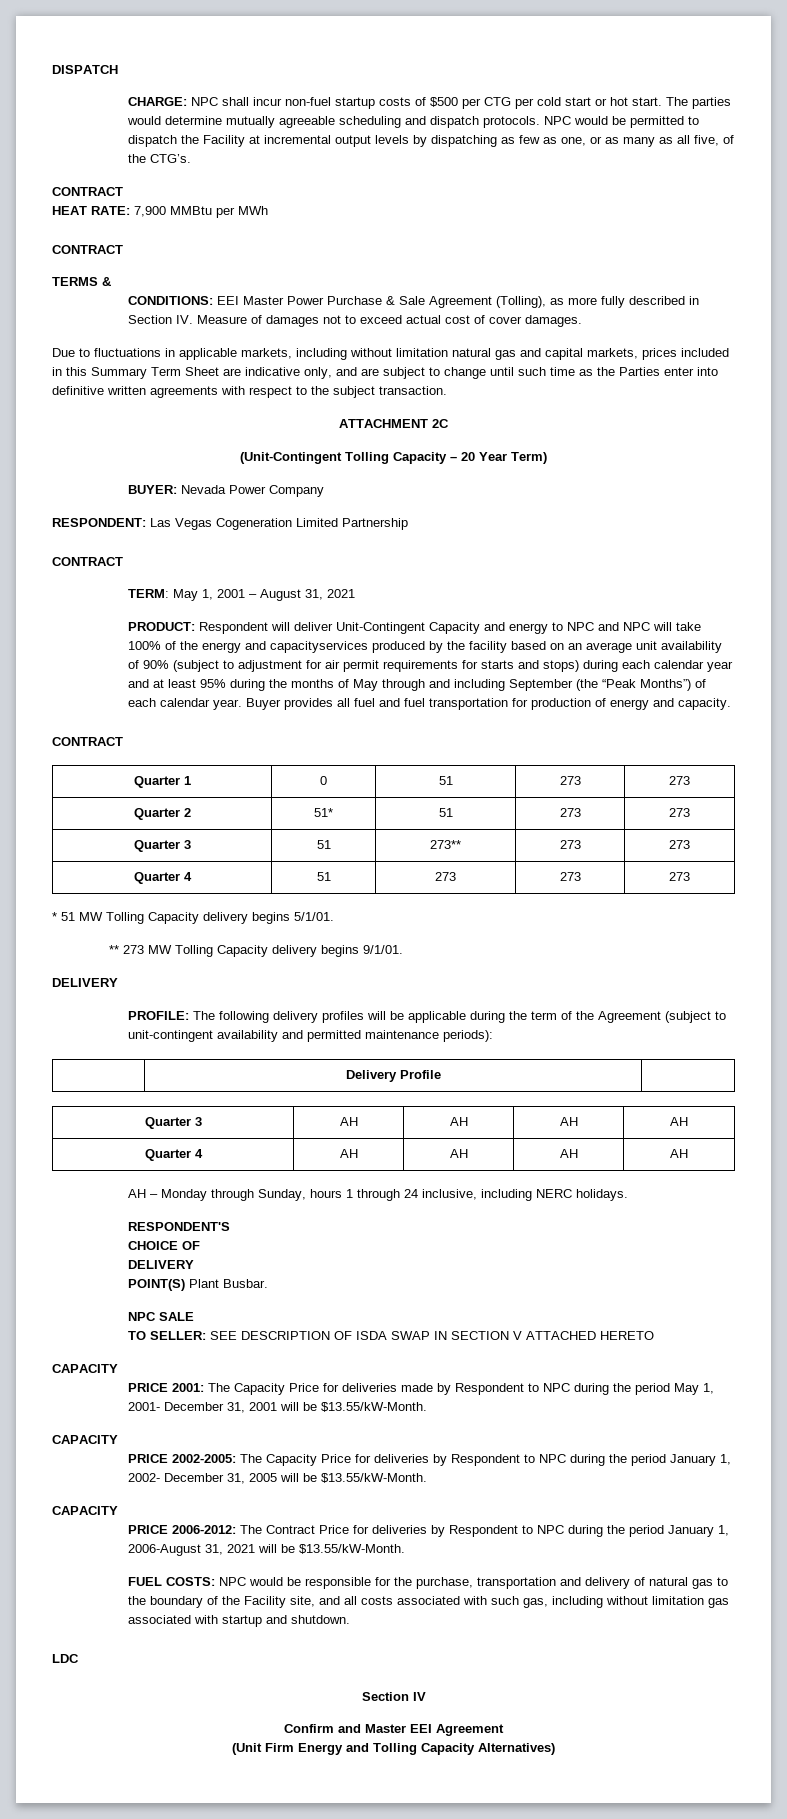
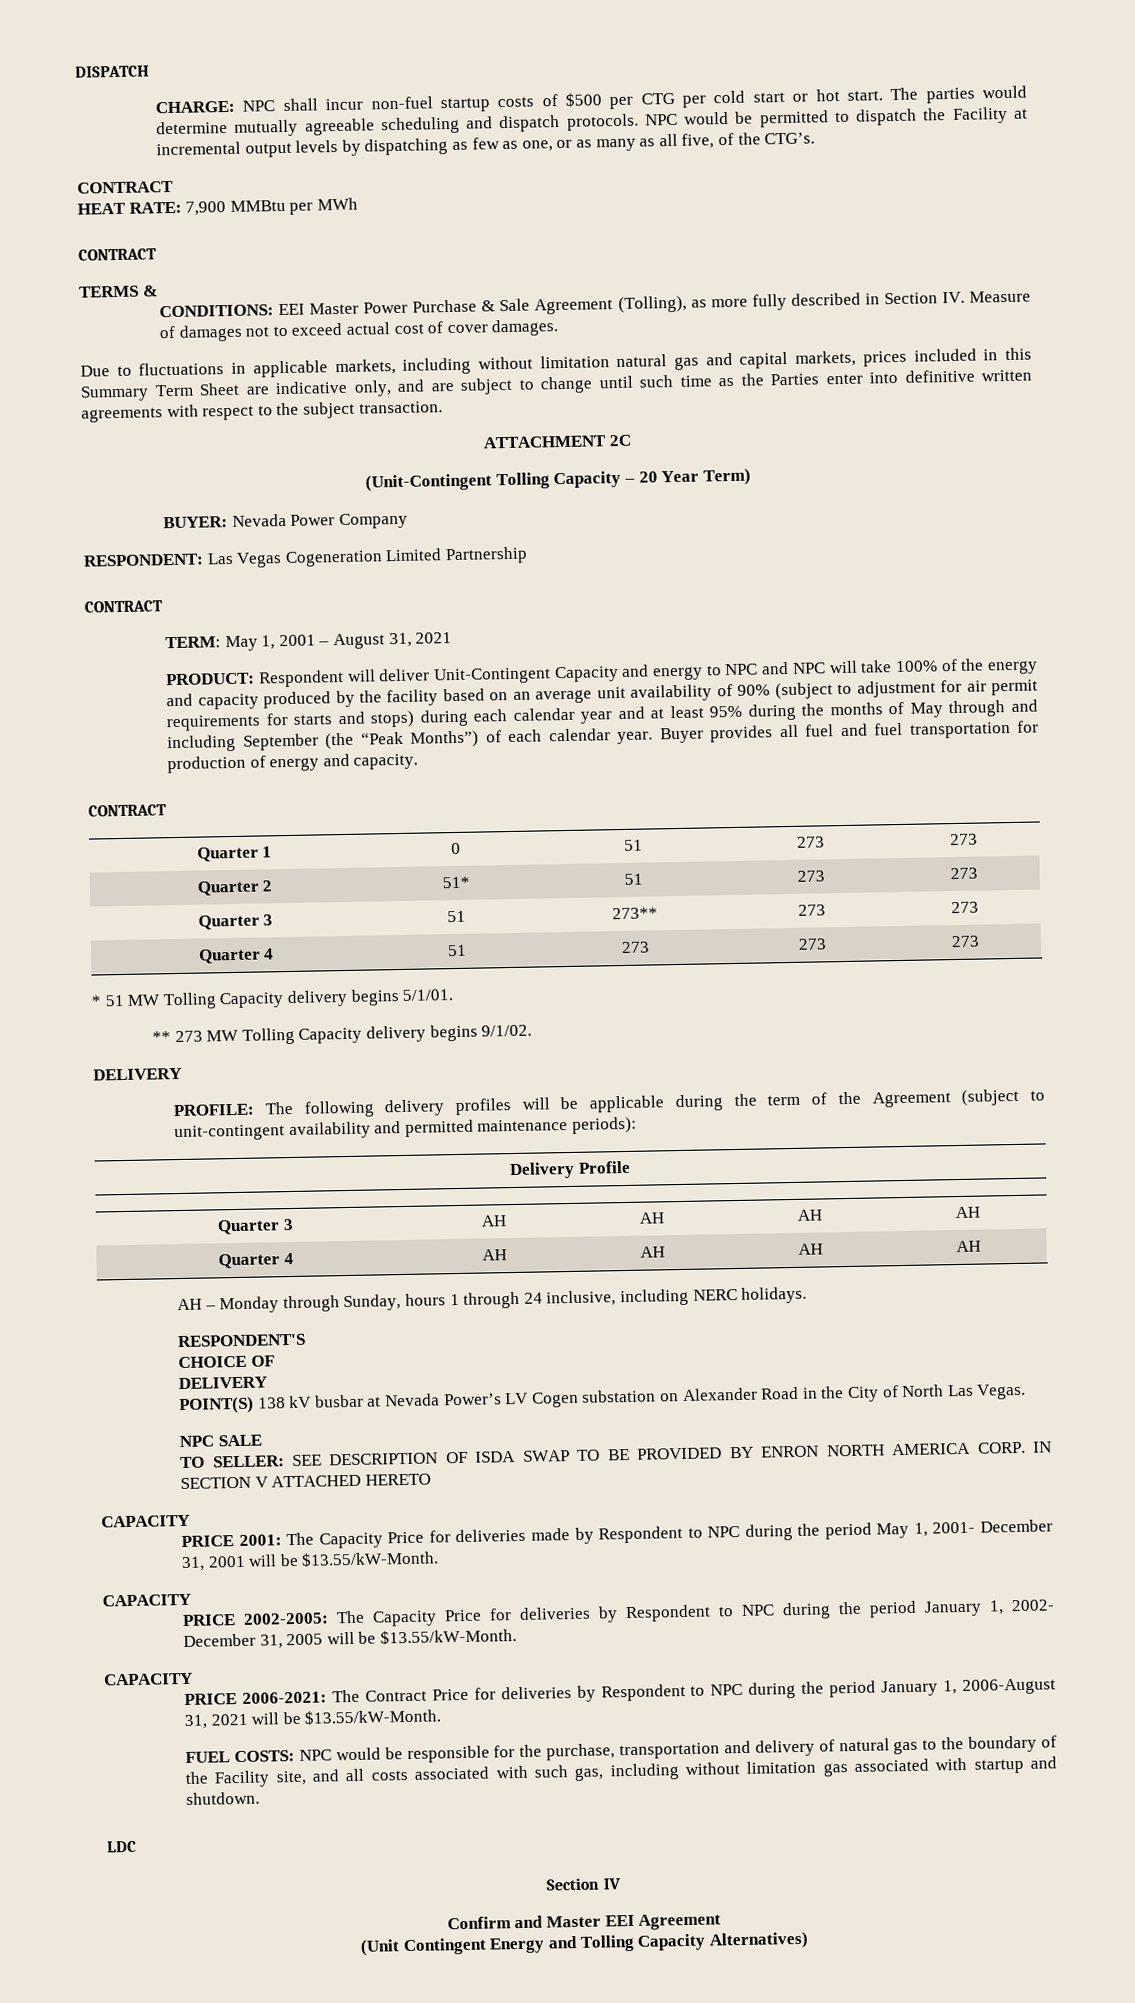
[270,641,369,653] capacityservices -> [197,693,259,710] capacity
[363,945,404,954] 9/1/01. -> [481,1024,533,1037] 9/1/02.
[189,1279,269,1288] Plant Busbar. -> [257,1383,1027,1409] 138 kV busbar at Nevada Power’s LV Cogen substation on Alexander Road in the City of North Las Vegas.
(431, 1335) none -> [577,1441,1026,1461] TO BE PROVIDED BY ENRON NORTH AMERICA CORP.
[172,1525,237,1534] 2006-2012: -> [242,1691,328,1704] 2006-2021:
[265,1743,294,1752] Firm -> [402,1937,487,1956] Contingent

